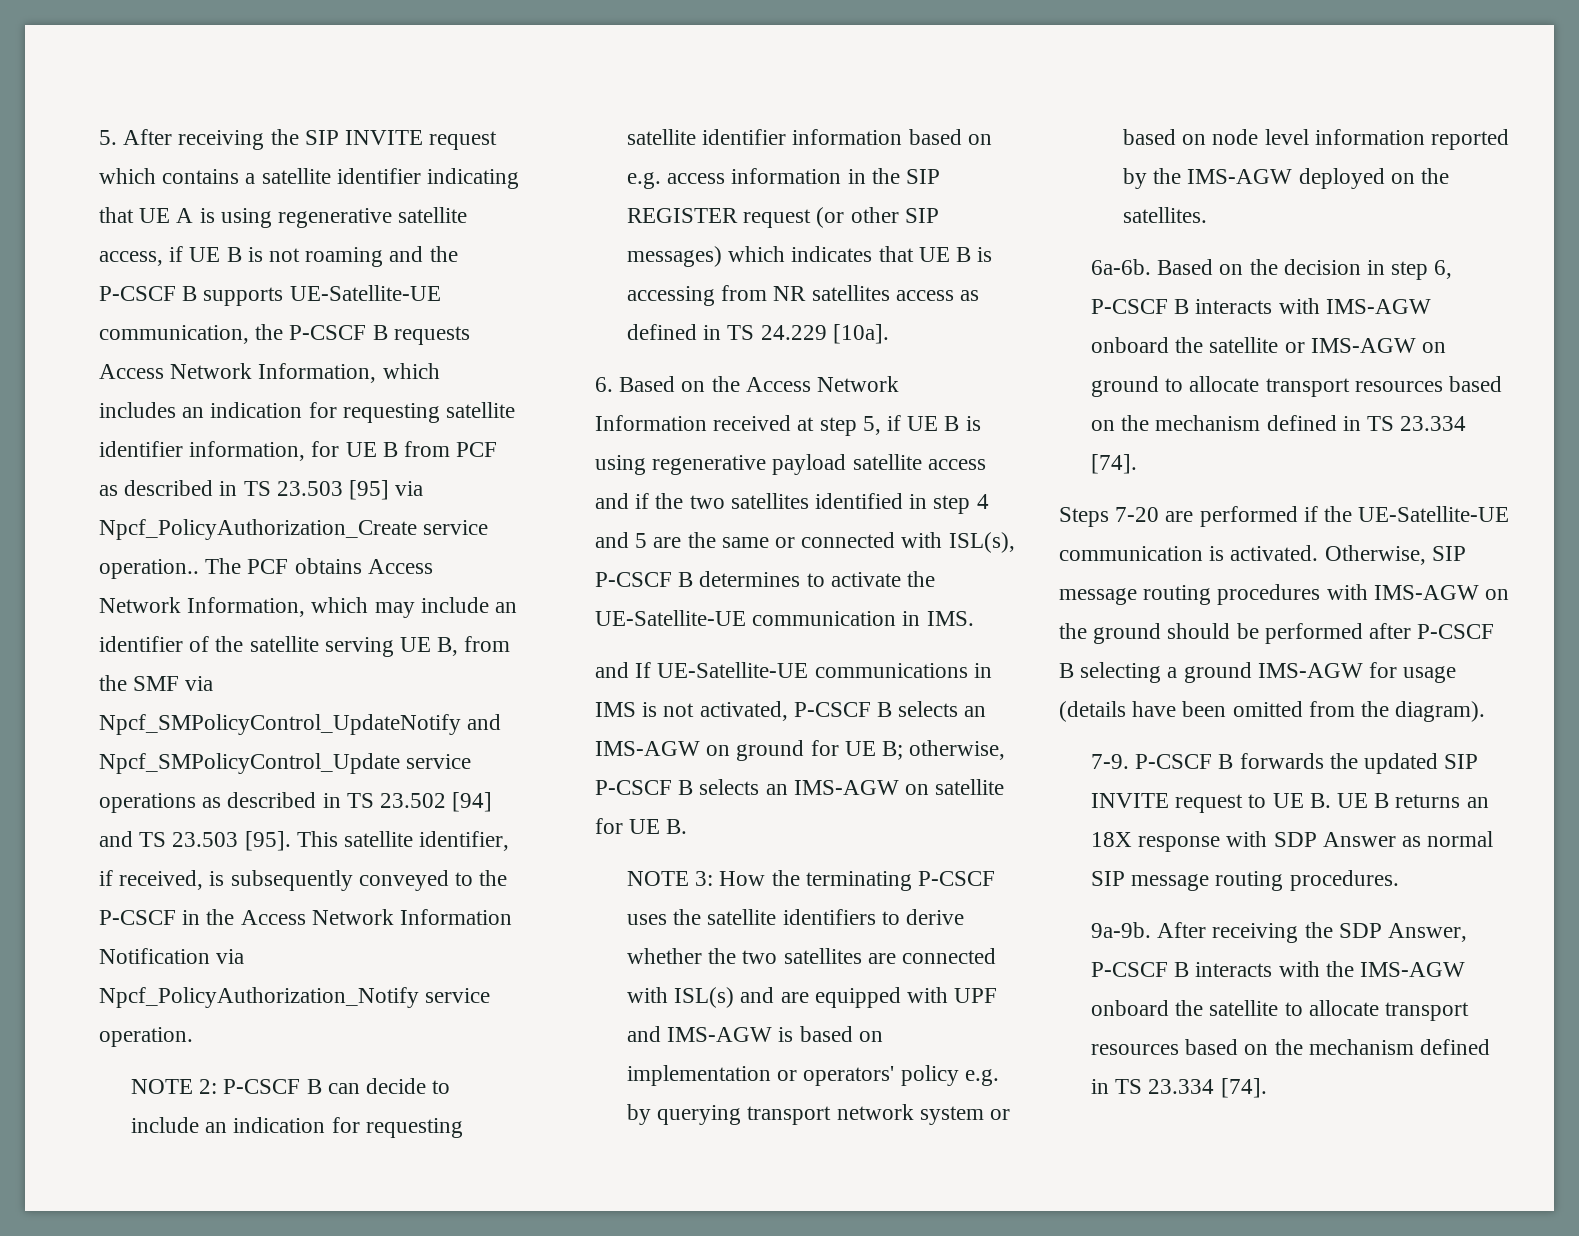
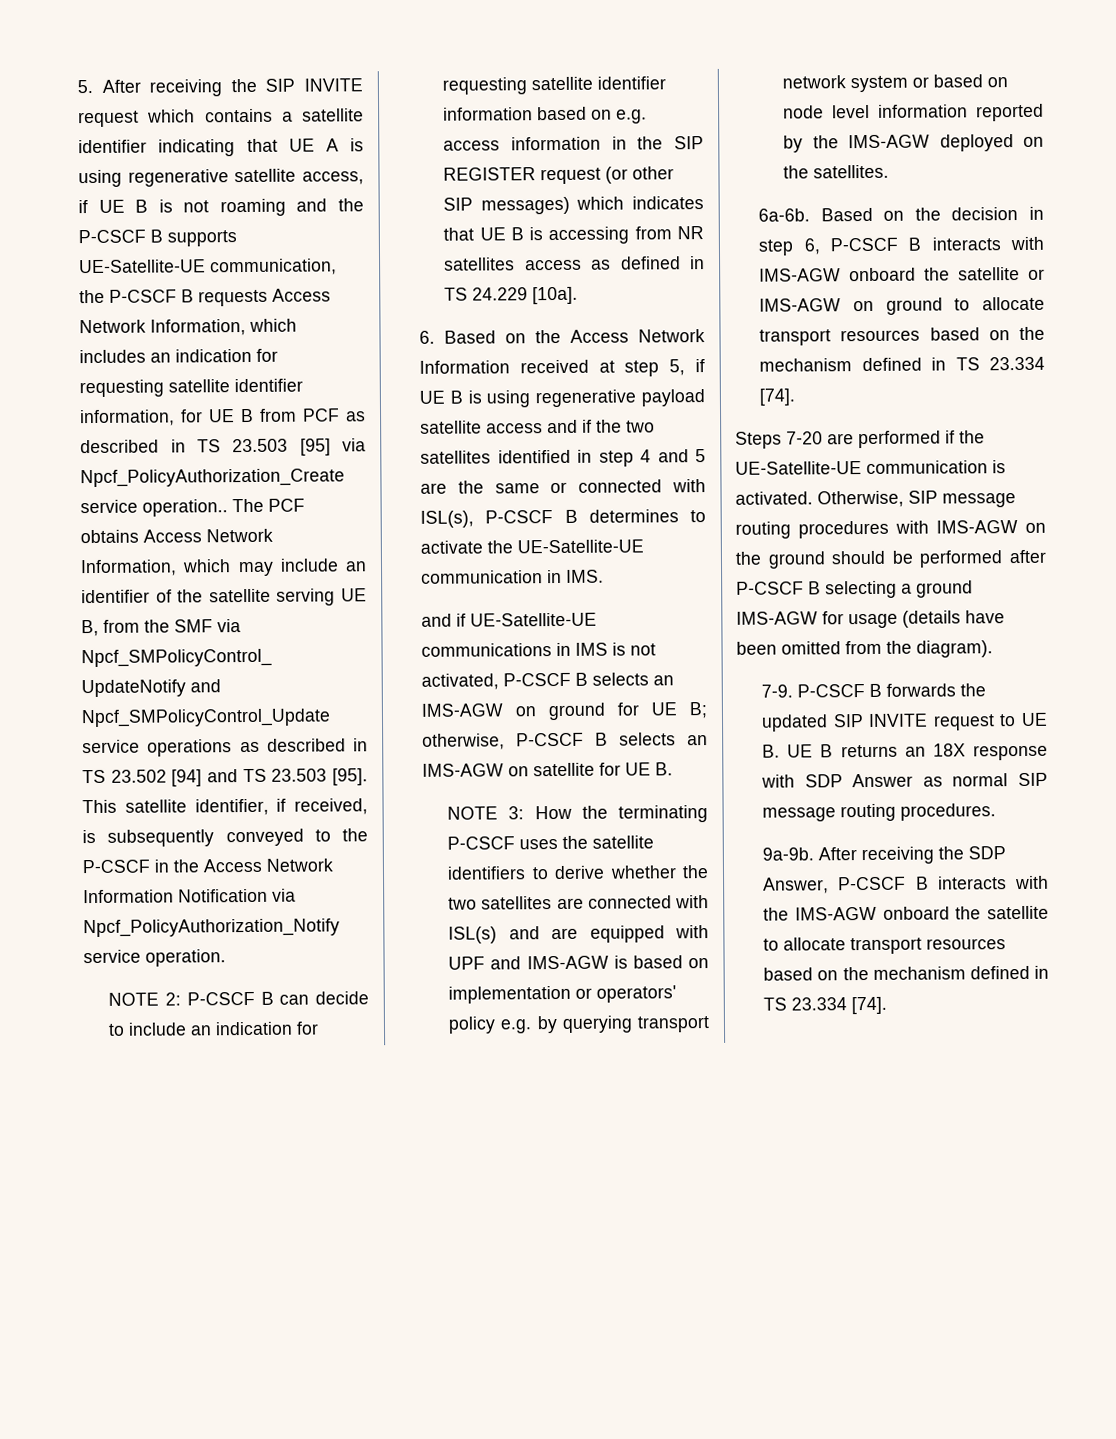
[635,662,652,678] If -> [456,613,467,627] if

